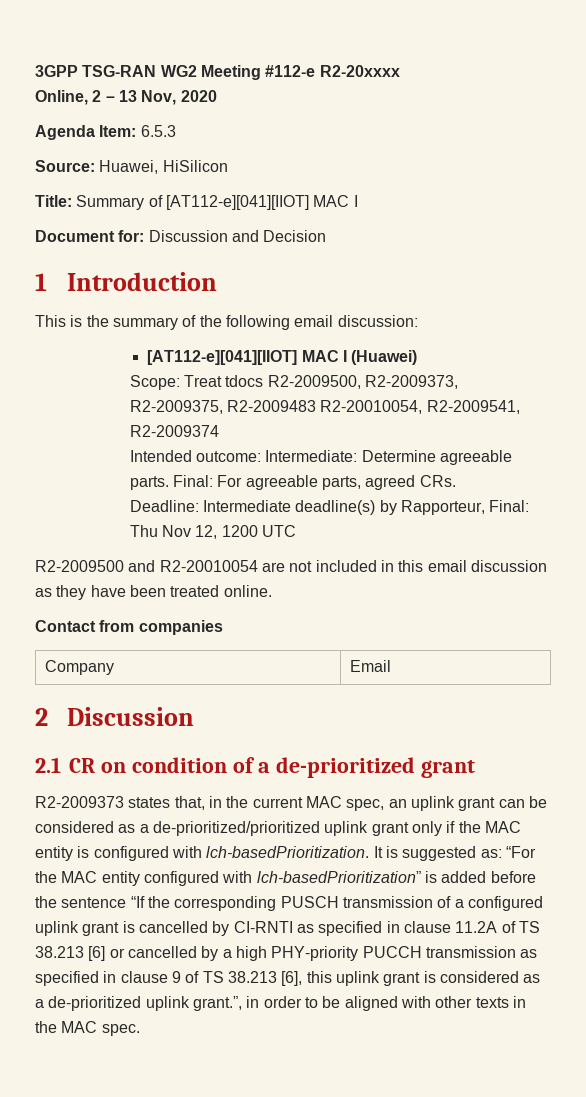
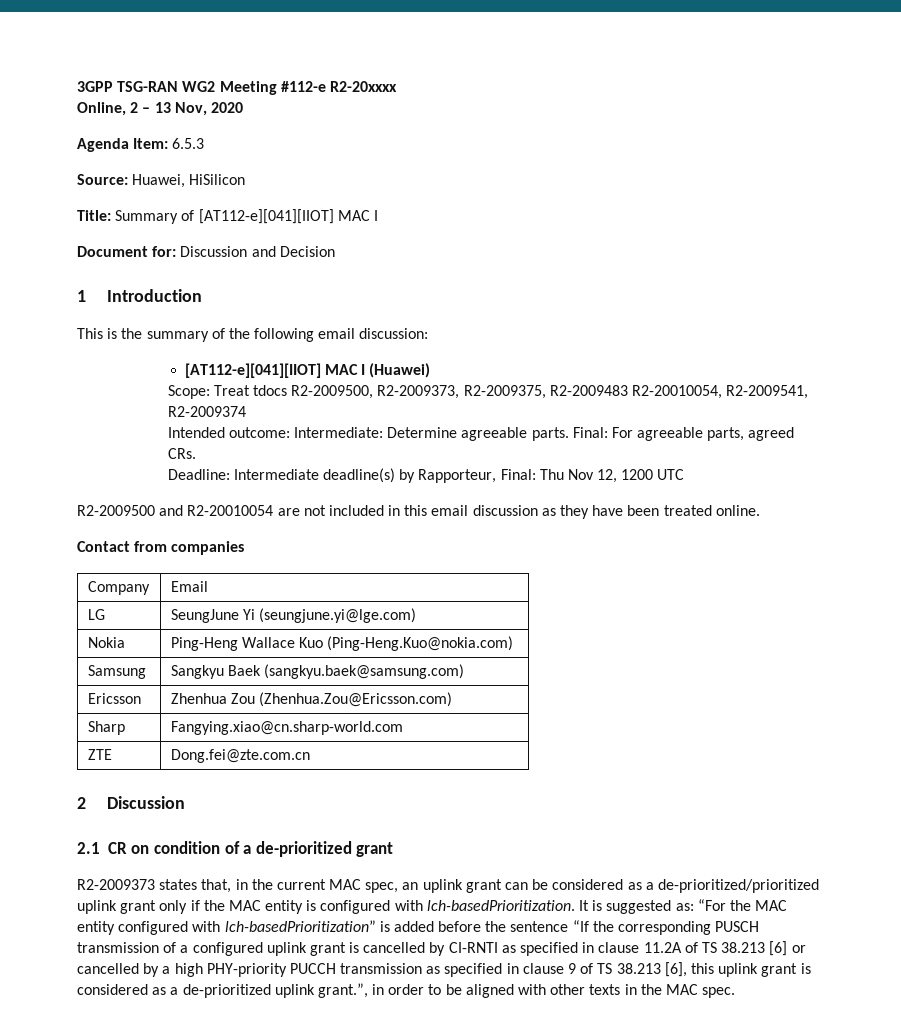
(391, 666) none -> [87,609,105,620] [170,608,417,623] [87,637,125,648] [170,636,514,651] [87,665,146,679] [170,664,465,679] [87,693,141,704] [170,692,453,707] [87,721,125,735] [170,721,403,735] [87,749,112,760] [170,749,310,763] // LG | SeungJune Yi (seungjune.yi@lge.com) // Nokia | Ping-Heng Wallace Kuo (Ping-Heng.Kuo@nokia.com) // Samsung | Sangkyu Baek (sangkyu.baek@samsung.com) // Ericsson | Zhenhua Zou (Zhenhua.Zou@Ericsson.com) // Sharp | Fangying.xiao@cn.sharp-world.com // ZTE | Dong.fei@zte.com.cn

